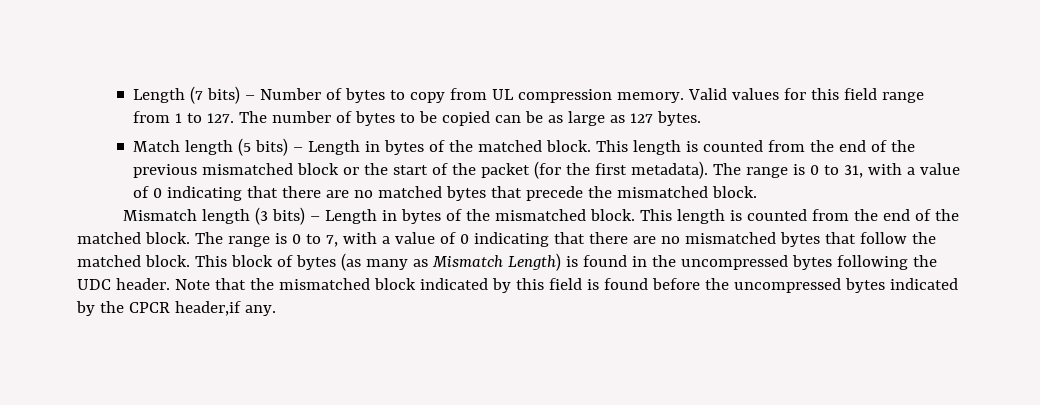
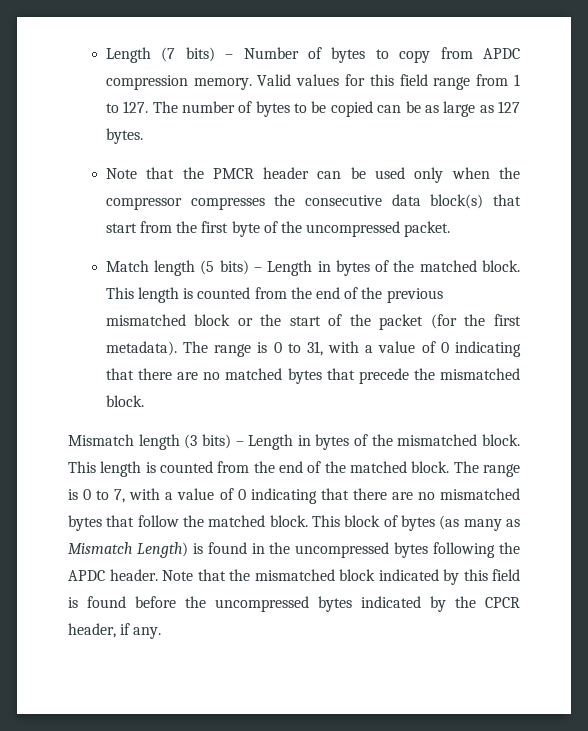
[492,89,515,100] UL -> [483,48,520,59] APDC
(702, 118) none -> [105,167,520,183] [105,194,521,210] [105,221,451,237] // Note that the PMCR header can be used only when the compressor compresses the consecutive data block(s) that start from the first byte of the uncompressed packet.
[77,279,111,290] UDC -> [68,570,105,581] APDC
[174,301,241,316] header,if -> [68,623,131,638] header, if

